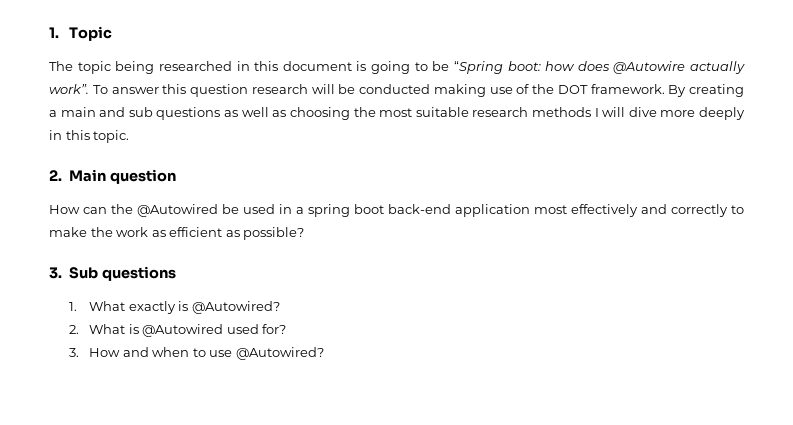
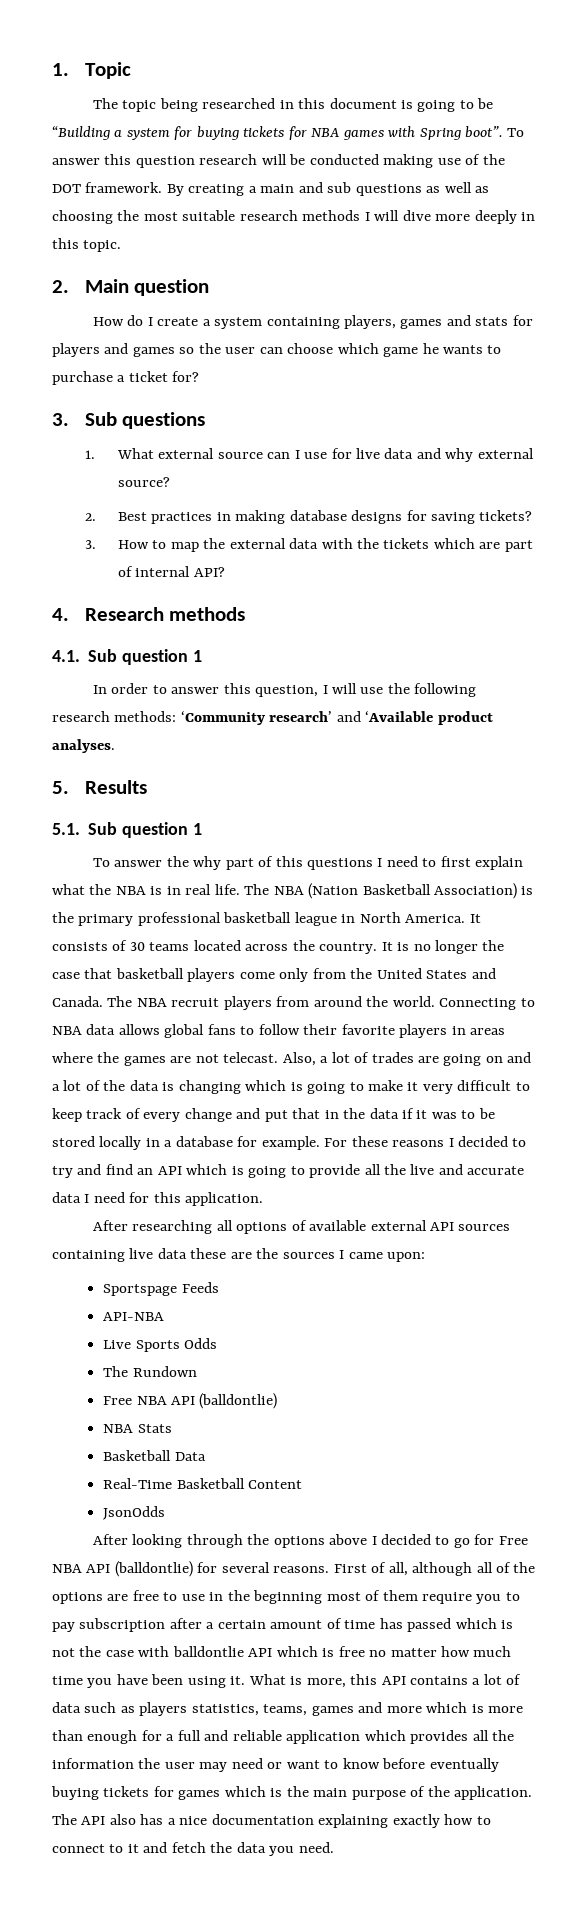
[453,61,745,74] [49,84,89,94] “Spring boot: how does @Autowire actually work”. -> [52,126,504,140] “Building a system for buying tickets for NBA games with Spring boot”.
[83,204,744,217] [49,227,305,240] can the @Autowired be used in a spring boot back-end application most effectively and correctly to make the work as efficient as possible? -> [127,315,533,329] [52,343,502,357] [52,371,200,385] do I create a system containing players, games and stats for players and games so the user can choose which game he wants to purchase a ticket for?
[128,301,280,314] [69,324,287,337] [69,347,324,360] exactly is @Autowired? // 2. What is @Autowired used for? // 3. How and when to use @Autowired? -> [158,448,534,462] [117,477,170,487] [84,510,533,524] [84,538,533,552] [117,566,225,577] [52,607,246,621] [52,649,202,665] [92,683,477,697] [52,711,493,725] [52,739,115,753] [52,780,147,794] [52,822,202,838] [92,856,524,870] [52,883,534,899] [52,912,481,926] [52,940,505,954] [52,968,496,982] [52,996,535,1010] [52,1024,506,1038] [52,1052,532,1066] [52,1080,530,1094] [52,1108,495,1122] [52,1136,527,1150] [52,1164,525,1178] [52,1192,264,1206] [92,1220,511,1234] [52,1248,426,1262] [103,1282,219,1296] [103,1312,165,1321] [103,1338,217,1352] [103,1366,197,1377] [103,1393,278,1409] [103,1424,172,1433] [103,1450,206,1461] [103,1478,302,1489] [103,1506,166,1520] [92,1534,528,1548] [52,1561,536,1577] [52,1590,520,1604] [52,1618,514,1632] [52,1646,512,1657] [52,1674,522,1688] [52,1702,524,1716] [52,1730,515,1744] [52,1758,499,1772] [51,1786,533,1800] [52,1814,491,1828] [52,1842,334,1856] external source can I use for live data and why external source? // 2. Best practices in making database designs for saving tickets? // 3. How to map the external data with the tickets which are part of internal API? // 4. Research methods // 4.1. Sub question 1 // In order to answer this question, I will use the following research methods: ‘Community research’ and ‘Available product analyses. // 5. Results // 5.1. Sub question 1 // To answer the why part of this questions I need to first explain what the NBA is in real life. The NBA (Nation Basketball Association) is the primary professional basketball league in North America. It consists of 30 teams located across the country. It is no longer the case that basketball players come only from the United States and Canada. The NBA recruit players from around the world. Connecting to NBA data allows global fans to follow their favorite players in areas where the games are not telecast. Also, a lot of trades are going on and a lot of the data is changing which is going to make it very difficult to keep track of every change and put that in the data if it was to be stored locally in a database for example. For these reasons I decided to try and find an API which is going to provide all the live and accurate data I need for this application. // After researching all options of available external API sources containing live data these are the sources I came upon: // Sportspage Feeds // API-NBA // Live Sports Odds // The Rundown // Free NBA API (balldontlie) // NBA Stats // Basketball Data // Real-Time Basketball Content // JsonOdds // After looking through the options above I decided to go for Free NBA API (balldontlie) for several reasons. First of all, although all of the options are free to use in the beginning most of them require you to pay subscription after a certain amount of time has passed which is not the case with balldontlie API which is free no matter how much time you have been using it. What is more, this API contains a lot of data such as players statistics, teams, games and more which is more than enough for a full and reliable application which provides all the information the user may need or want to know before eventually buying tickets for games which is the main purpose of the application. The API also has a nice documentation explaining exactly how to connect to it and fetch the data you need.

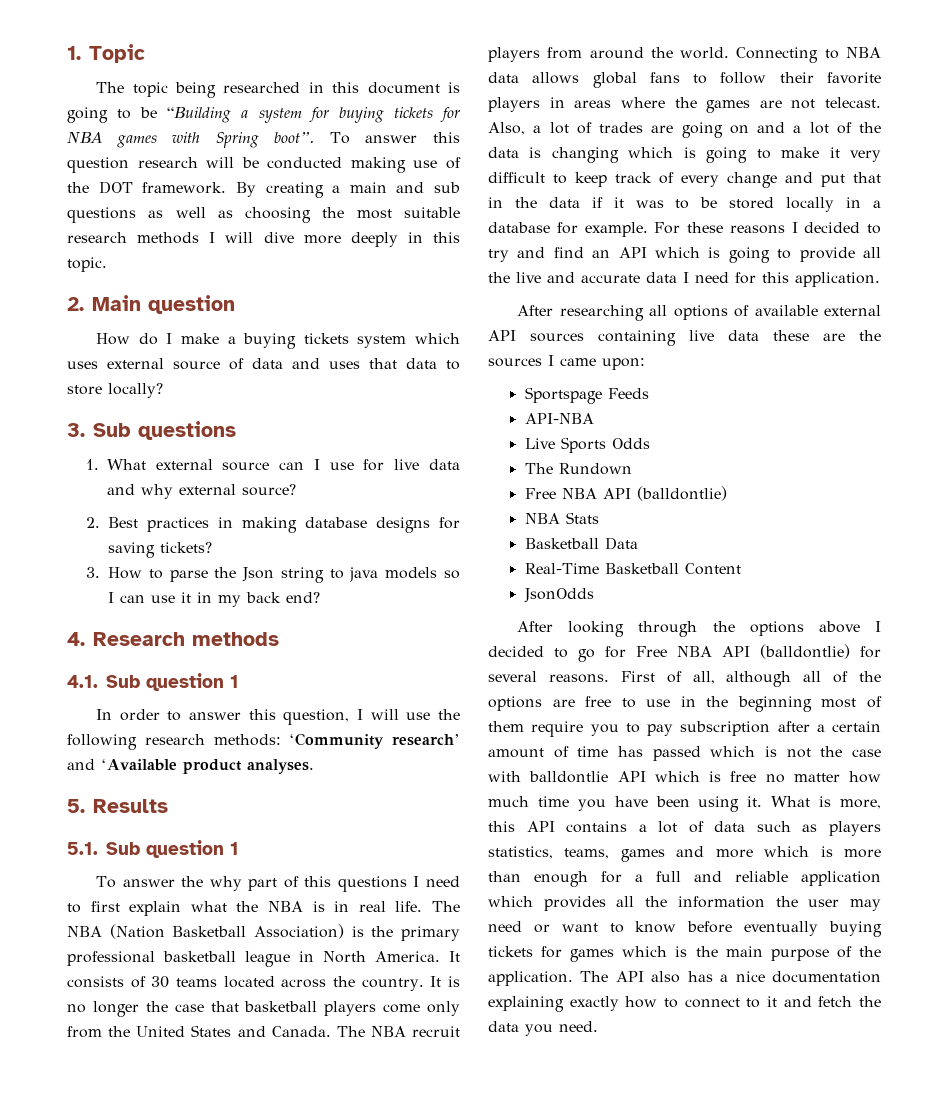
[157,315,533,329] [52,343,502,357] [52,371,200,385] create a system containing players, games and stats for players and games so the user can choose which game he wants to purchase a ticket for? -> [180,333,460,349] [67,358,460,370] [67,383,163,398] make a buying tickets system which uses external source of data and uses that data to store locally?
[170,538,533,552] [117,566,225,577] map the external data with the tickets which are part of internal API? -> [169,567,460,583] [107,592,320,607] parse the Json string to java models so I can use it in my back end?

